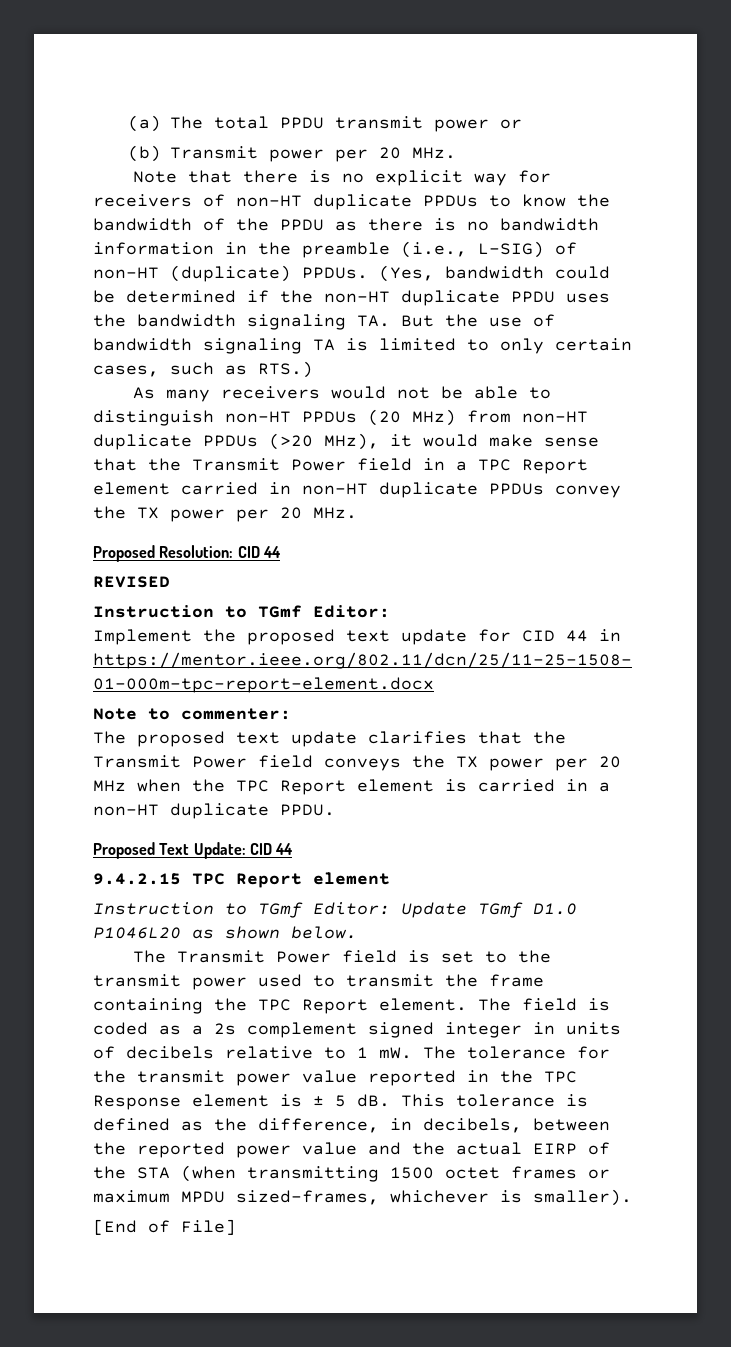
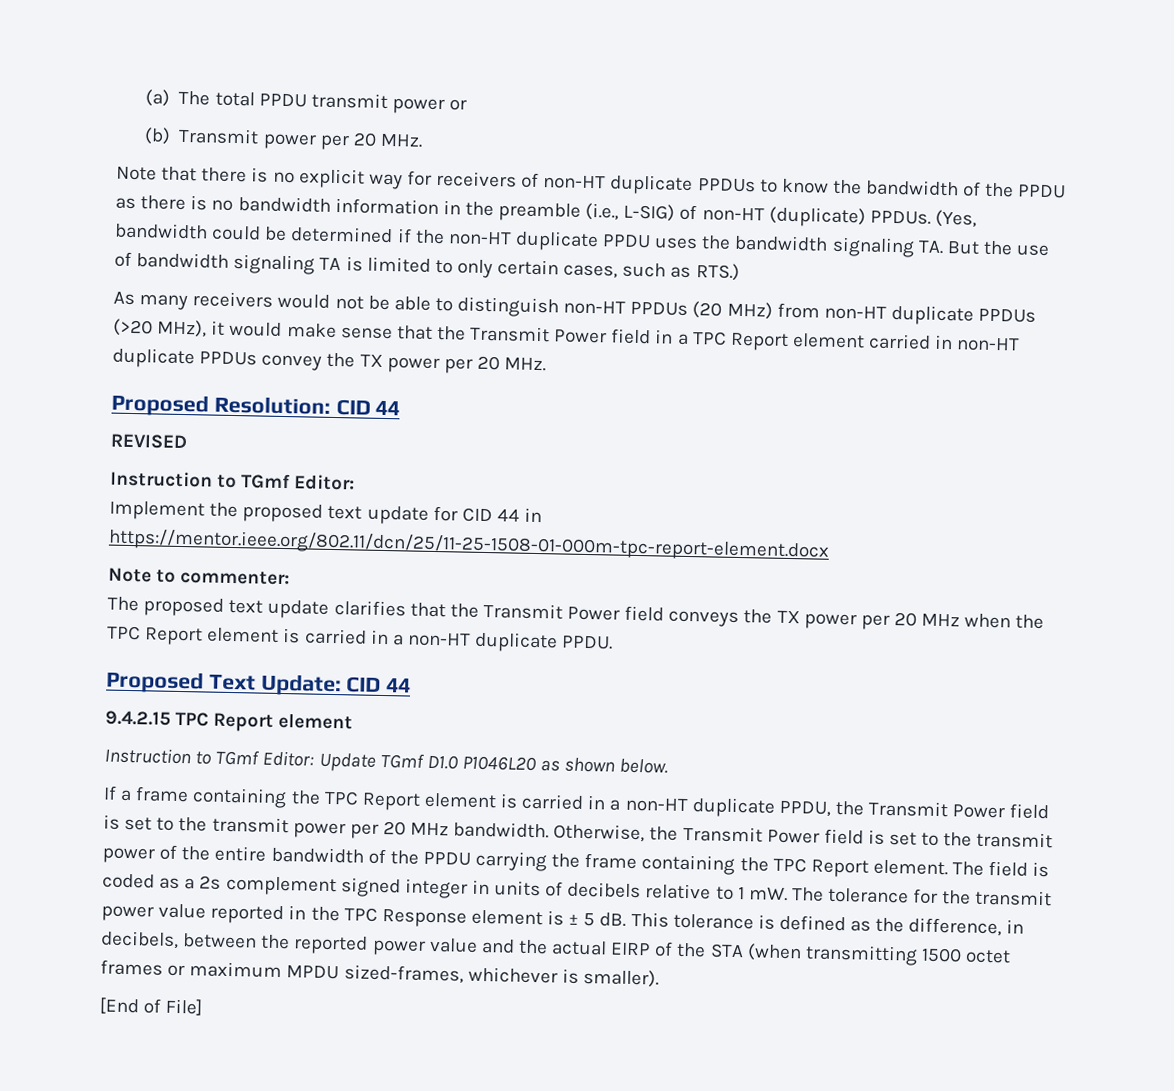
[132,950,551,963] [93,974,434,990] The Transmit Power field is set to the transmit power used to transmit -> [103,785,1050,820] [103,814,1054,849] [102,844,548,872] If a frame containing the TPC Report element is carried in a non-HT duplicate PPDU, the Transmit Power field is set to the transmit power per 20 MHz bandwidth. Otherwise, the Transmit Power field is set to the transmit power of the entire bandwidth of the PPDU carrying

